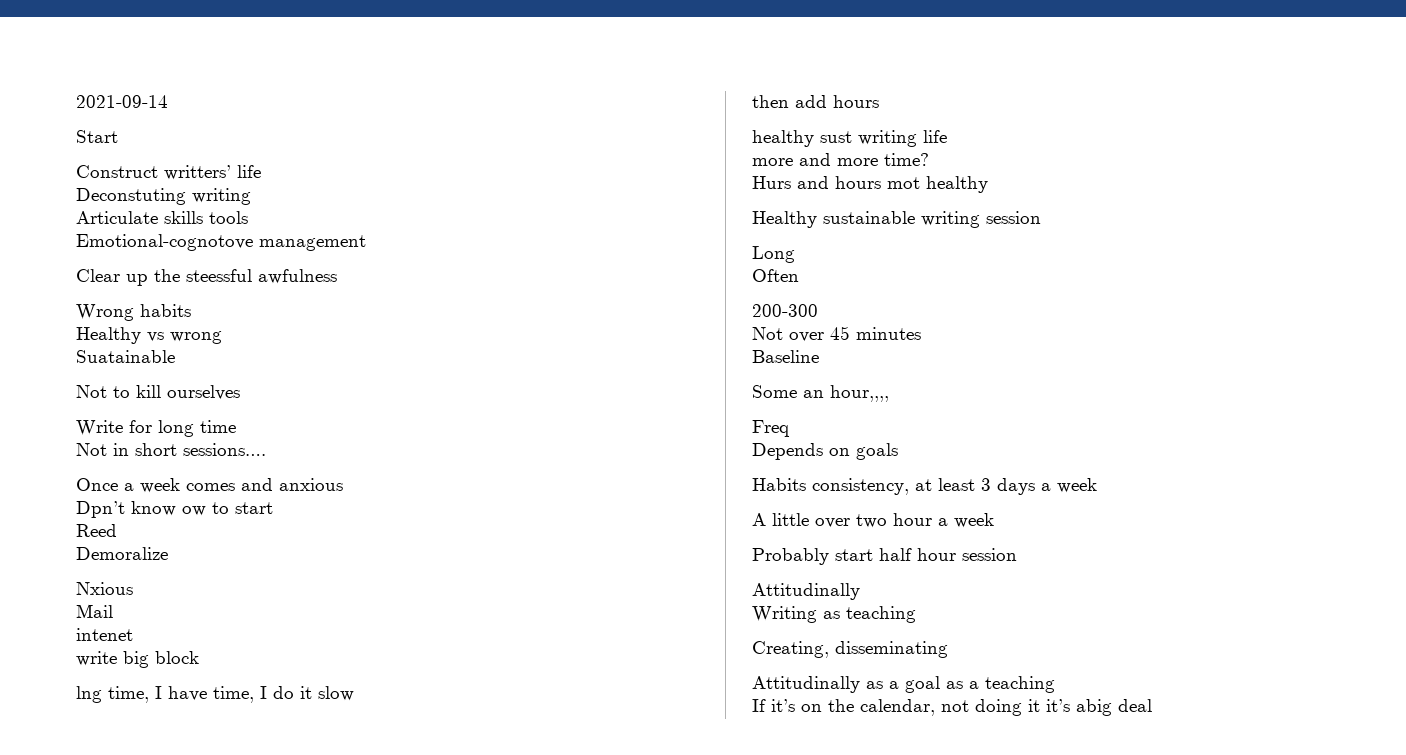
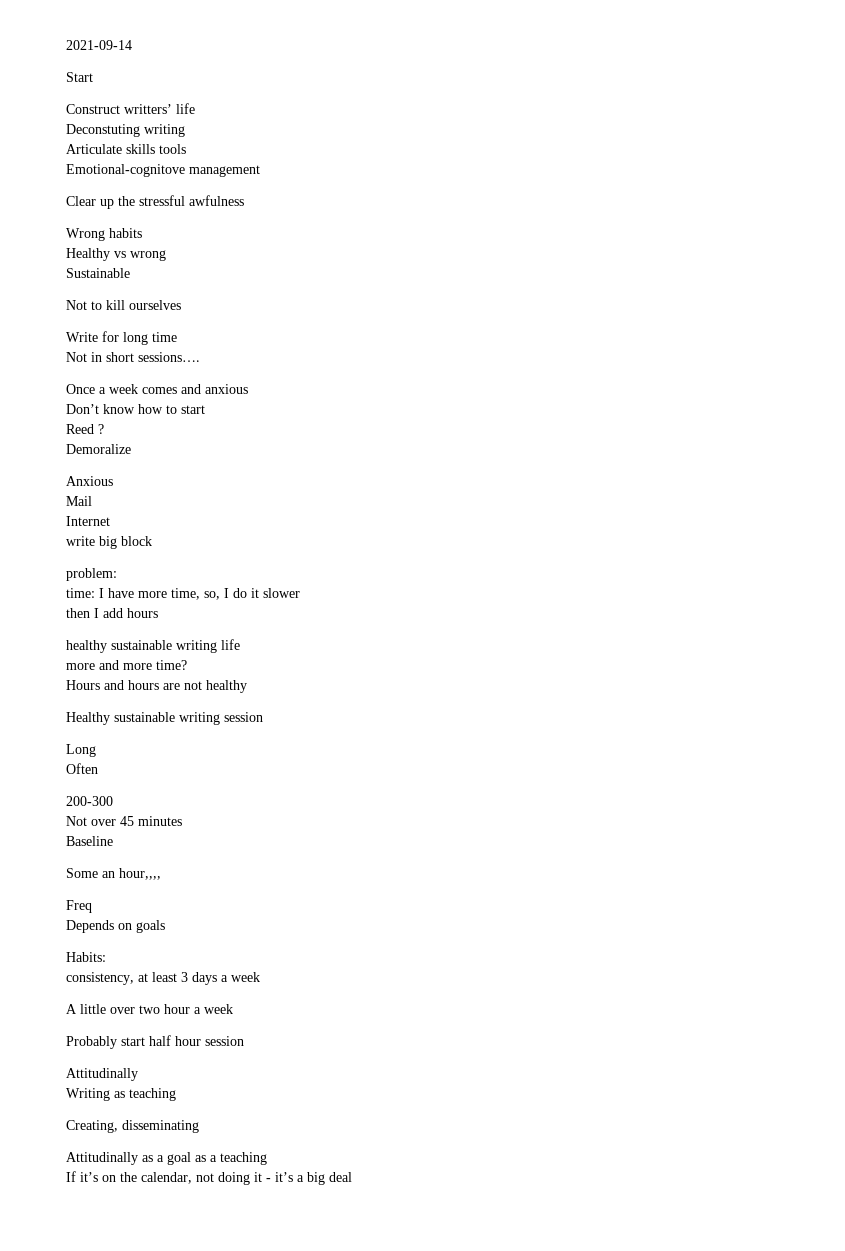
[76,234,253,251] Emotional-cognotove -> [66,164,185,177] Emotional-cognitove
[186,269,252,282] steessful -> [139,195,185,206] stressful
[76,350,175,363] Suatainable -> [66,268,130,278] Sustainable
[76,501,206,518] Dpn’t know ow -> [66,404,163,414] Don’t know how
(117, 530) none -> [98,424,104,434] ?
[76,582,133,595] Nxious -> [66,476,113,486] Anxious
[76,628,133,641] intenet -> [66,516,110,526] Internet
[76,686,254,703] lng time, I have time, -> [66,568,117,581] [66,588,220,600] problem: // time: I have more time, so,
[318,686,354,701] slow -> [263,588,300,598] slower
(789, 101) none -> [94,608,99,618] I
[820,131,852,143] sust -> [111,640,172,650] sustainable
[752,176,791,189] Hurs -> [66,680,100,690] Hours
[887,177,920,189] mot -> [163,681,202,690] are not
[752,478,806,491] Habits -> [66,952,106,962] Habits: //
[1046,699,1112,716] it’s abig -> [266,1172,325,1185] - it’s a big

